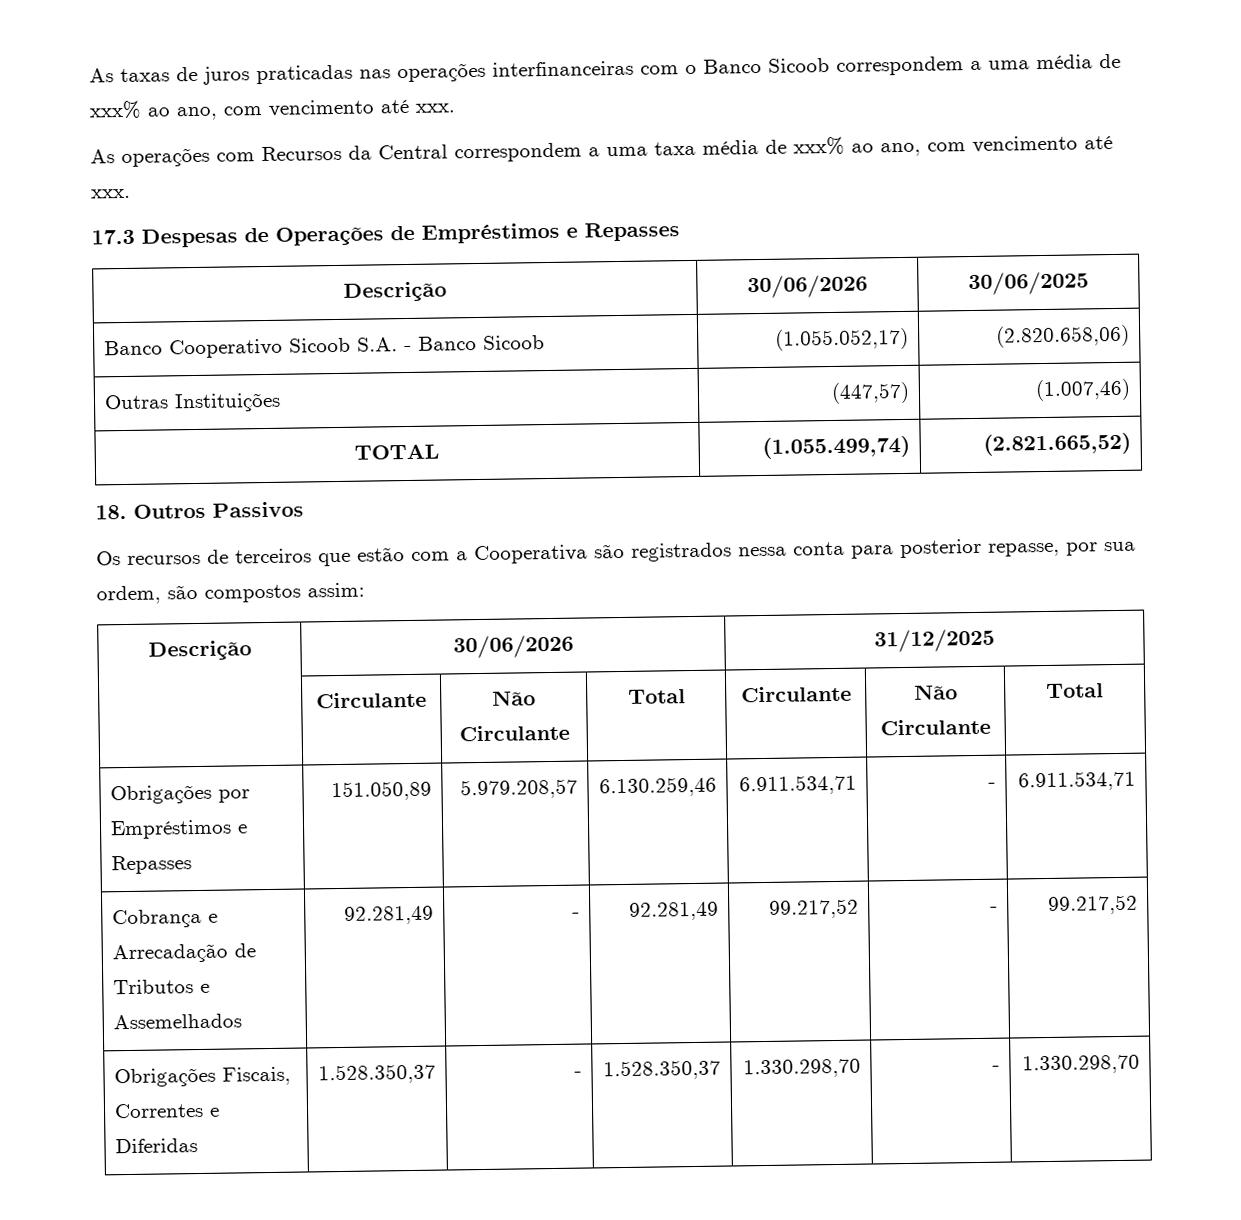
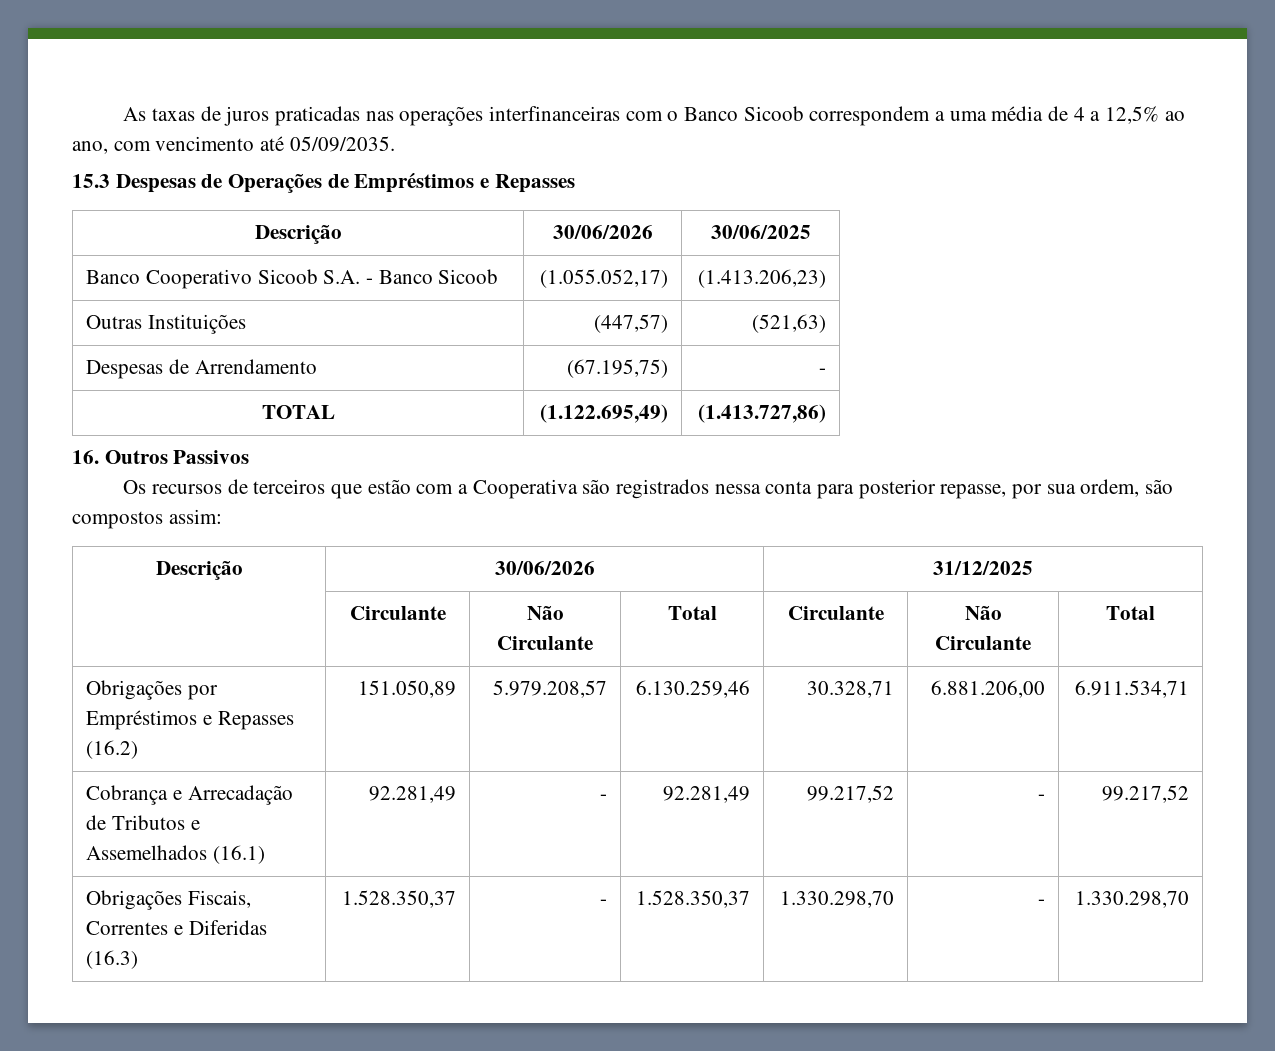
[89,99,455,121] [90,135,1113,168] [91,188,131,199] [91,229,135,245] xxx% ao ano, com vencimento até xxx. // As operações com Recursos da Central correspondem a uma taxa média de xxx% ao ano, com vencimento até xxx. // 17.3 -> [1073,106,1185,124] [72,136,395,154] [72,174,110,188] 4 a 12,5% ao ano, com vencimento até 05/09/2035. // 15.3
[996,324,1131,348] (2.820.658,06) -> [697,269,826,288] (1.413.206,23)
[1035,378,1132,402] [354,443,440,460] [762,435,911,459] [983,432,1132,456] [95,504,127,520] (1.007,46) // TOTAL | (1.055.499,74) | (2.821.665,52) // 18. -> [751,314,826,333] [86,359,317,379] [566,359,668,378] [818,368,826,374] [261,405,335,419] [539,404,668,423] [697,404,826,423] [72,450,99,464] (521,63) // Despesas de Arrendamento | (67.195,75) | - // TOTAL | (1.122.695,49) | (1.413.727,86) // 16.
(192, 865) none -> [86,740,139,759] (16.2)
[739,774,858,796] [988,782,997,788] 6.911.534,71 | - -> [806,681,894,698] [930,680,1045,698] 30.328,71 | 6.881.206,00
(242, 1021) none -> [213,845,266,864] (16.1)
(198, 1146) none -> [86,950,139,969] (16.3)

